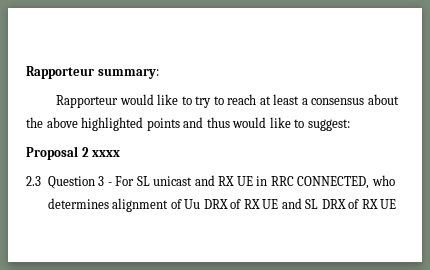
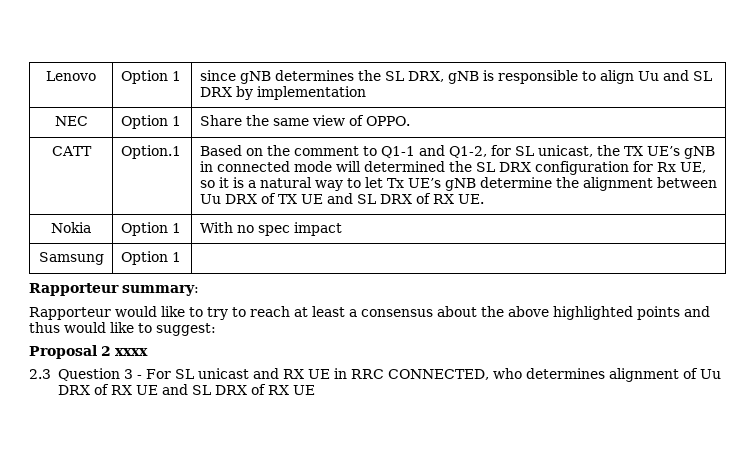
(26, 72) none -> [46,71,96,81] [120,70,181,84] [199,70,712,84] [199,86,366,100] [54,116,88,126] [120,115,181,129] [199,115,410,126] [51,146,92,156] [120,145,181,159] [199,145,715,159] [199,161,706,175] [199,177,717,191] [199,193,484,204] [51,222,91,233] [120,222,181,236] [199,222,342,236] [38,252,104,265] [120,251,181,265] Lenovo | Option 1 | since gNB determines the SL DRX, gNB is responsible to align Uu and SL DRX by implementation // NEC | Option 1 | Share the same view of OPPO. // CATT | Option.1 | Based on the comment to Q1-1 and Q1-2, for SL unicast, the TX UE’s gNB in connected mode will determined the SL DRX configuration for Rx UE, so it is a natural way to let Tx UE’s gNB determine the alignment between Uu DRX of TX UE and SL DRX of RX UE. // Nokia | Option 1 | With no spec impact // Samsung | Option 1 | //

